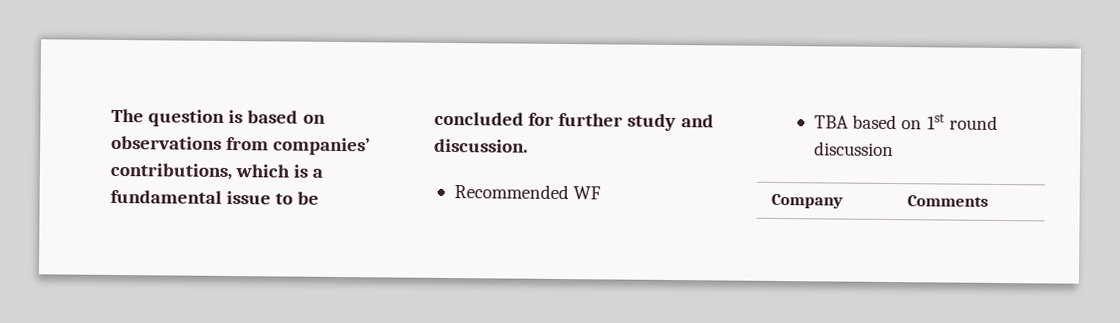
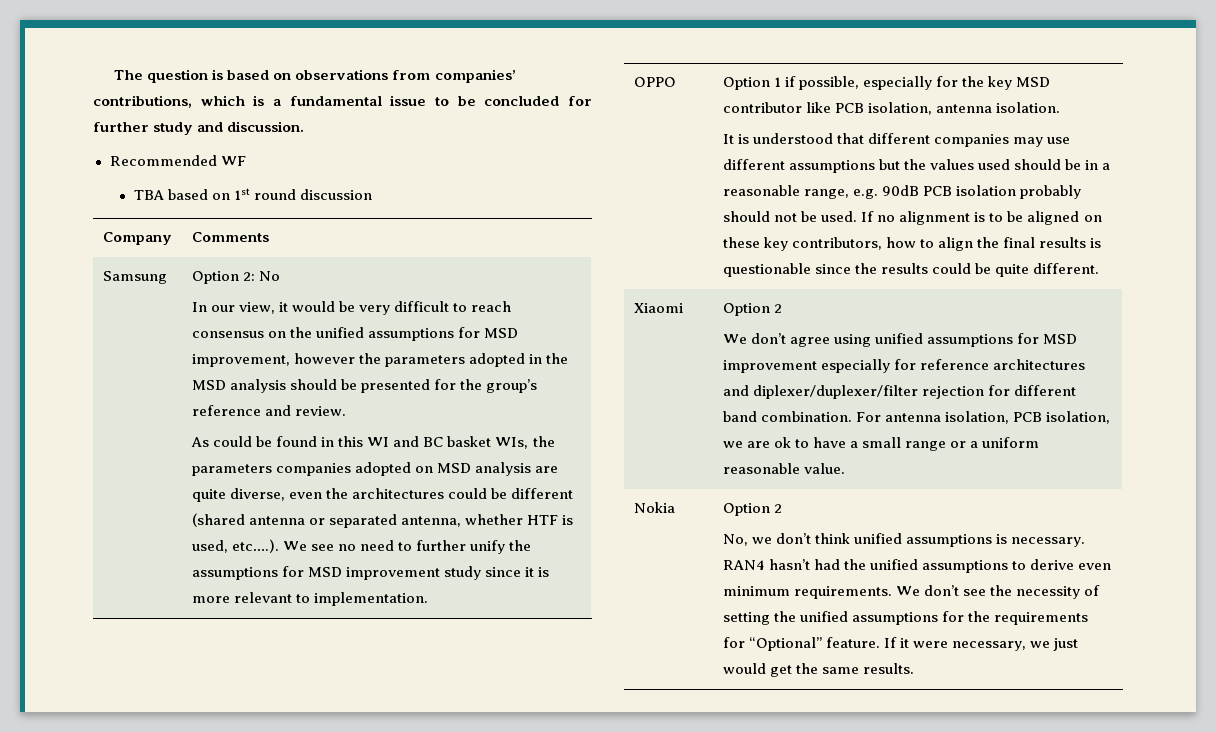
(990, 201) none -> [102,271,167,284] [191,271,281,284] [191,301,512,315] [191,327,519,341] [191,353,569,367] [191,379,538,393] [191,405,347,416] [190,436,555,449] [191,462,559,476] [191,488,574,502] [191,513,574,528] [191,539,532,554] [191,566,550,580] [191,592,429,606] [633,77,676,87] [722,76,1051,90] [722,102,1061,115] [722,133,1071,147] [722,159,1111,173] [722,185,1082,199] [722,211,1102,225] [722,237,1102,251] [722,263,1100,277] [633,303,683,313] [722,303,782,316] [722,333,1078,347] [722,359,1086,373] [722,385,1077,399] [722,411,1111,424] [722,437,1040,451] [722,463,845,474] [633,502,675,513] [722,503,782,516] [722,533,1086,547] [722,559,1112,573] [722,585,1101,599] [722,611,1089,625] [722,637,1079,651] [722,663,915,677] // Samsung | Option 2: No // In our view, it would be very difficult to reach consensus on the unified assumptions for MSD improvement, however the parameters adopted in the MSD analysis should be presented for the group’s reference and review. // As could be found in this WI and BC basket WIs, the parameters companies adopted on MSD analysis are quite diverse, even the architectures could be different (shared antenna or separated antenna, whether HTF is used, etc….). We see no need to further unify the assumptions for MSD improvement study since it is more relevant to implementation. // OPPO | Option 1 if possible, especially for the key MSD contributor like PCB isolation, antenna isolation. // It is understood that different companies may use different assumptions but the values used should be in a reasonable range, e.g. 90dB PCB isolation probably should not be used. If no alignment is to be aligned on these key contributors, how to align the final results is questionable since the results could be quite different. // Xiaomi | Option 2 // We don’t agree using unified assumptions for MSD improvement especially for reference architectures and diplexer/duplexer/filter rejection for different band combination. For antenna isolation, PCB isolation, we are ok to have a small range or a uniform reasonable value. // Nokia | Option 2 // No, we don’t think unified assumptions is necessary. RAN4 hasn’t had the unified assumptions to derive even minimum requirements. We don’t see the necessity of setting the unified assumptions for the requirements for “Optional” feature. If it were necessary, we just would get the same results.

